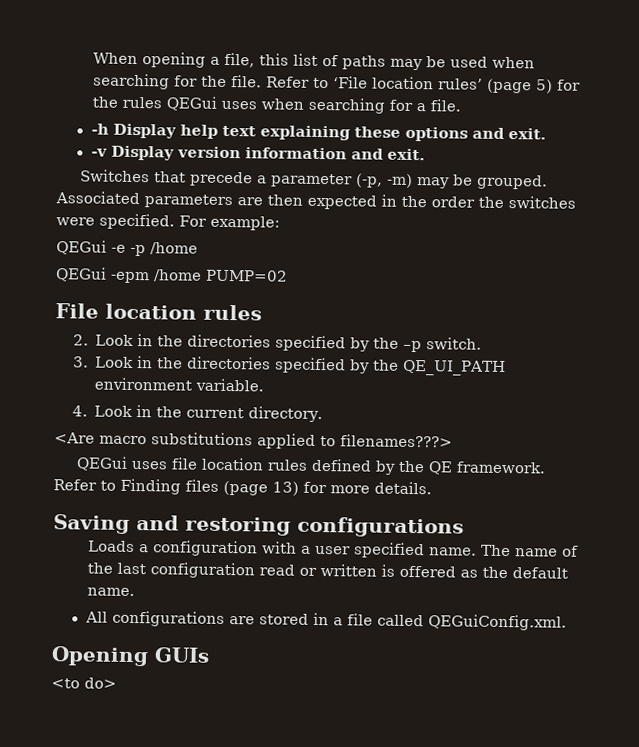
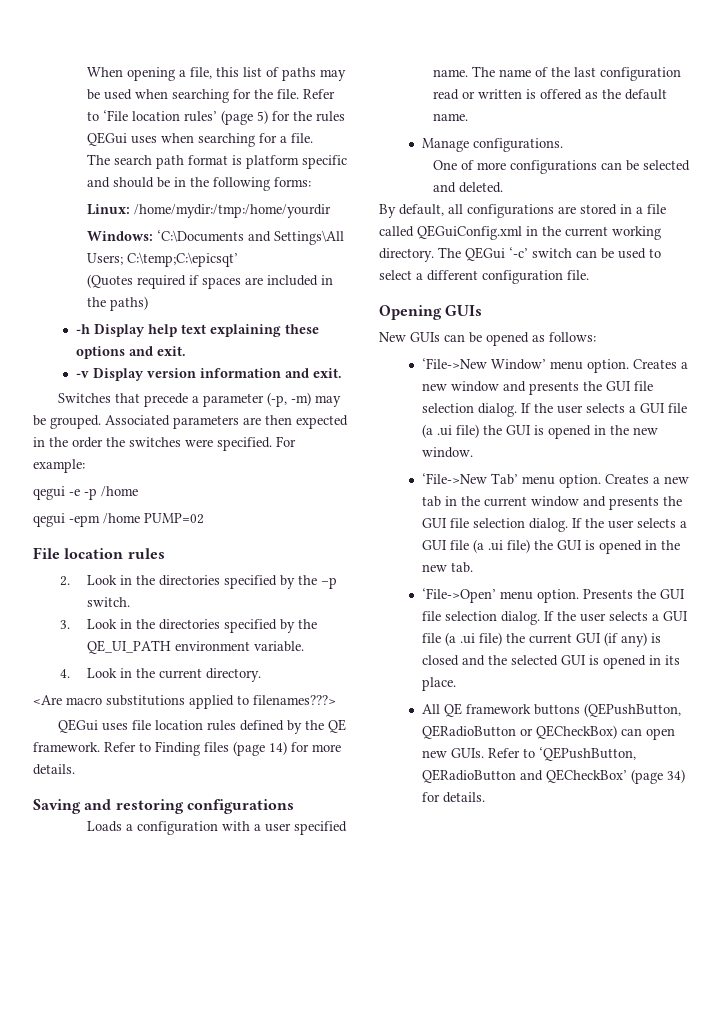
(462, 105) none -> [87,154,348,169] [87,177,312,191] [87,204,332,218] [87,230,345,245] [87,252,239,267] [87,274,334,289] [87,296,149,311] // The search path format is platform specific and should be in the following forms: // Linux: /home/mydir:/tmp:/home/yourdir // Windows: ‘C:\Documents and Settings\All Users; C:\temp;C:\epicsqt’ // (Quotes required if spaces are included in the paths)
[56,240,107,255] QEGui -> [33,486,65,500] qegui
[55,267,107,282] QEGui -> [33,513,65,527] qegui
[272,481,299,496] 13) -> [269,741,287,755] 14)
[84,611,108,623] All -> [422,138,564,152] [433,160,691,174] [433,182,504,193] [379,204,463,218] Manage configurations. // One of more configurations can be selected and deleted. // By default, all
[427,614,567,631] [51,646,210,667] [51,677,117,689] QEGuiConfig.xml. // Opening GUIs // <to do> -> [417,225,661,240] [379,247,661,262] [379,270,589,284] [379,305,483,320] [379,332,596,346] [422,358,689,373] [422,381,654,395] [422,403,688,417] [422,424,659,439] [422,447,474,458] [422,473,690,488] [422,496,683,510] [422,518,688,532] [422,539,681,554] [422,562,474,573] [422,588,686,603] [422,611,689,625] [422,632,662,647] [422,655,681,669] [422,677,457,691] [422,703,682,717] [422,725,676,740] [422,747,637,761] [422,769,686,784] [422,792,486,803] QEGuiConfig.xml in the current working directory. The QEGui ‘-c’ switch can be used to select a different configuration file. // Opening GUIs // New GUIs can be opened as follows: // ‘File->New Window’ menu option. Creates a new window and presents the GUI file selection dialog. If the user selects a GUI file (a .ui file) the GUI is opened in the new window. // ‘File->New Tab’ menu option. Creates a new tab in the current window and presents the GUI file selection dialog. If the user selects a GUI file (a .ui file) the GUI is opened in the new tab. // ‘File->Open’ menu option. Presents the GUI file selection dialog. If the user selects a GUI file (a .ui file) the current GUI (if any) is closed and the selected GUI is opened in its place. // All QE framework buttons (QEPushButton, QERadioButton or QECheckBox) can open new GUIs. Refer to ‘QEPushButton, QERadioButton and QECheckBox’ (page 34) for details.

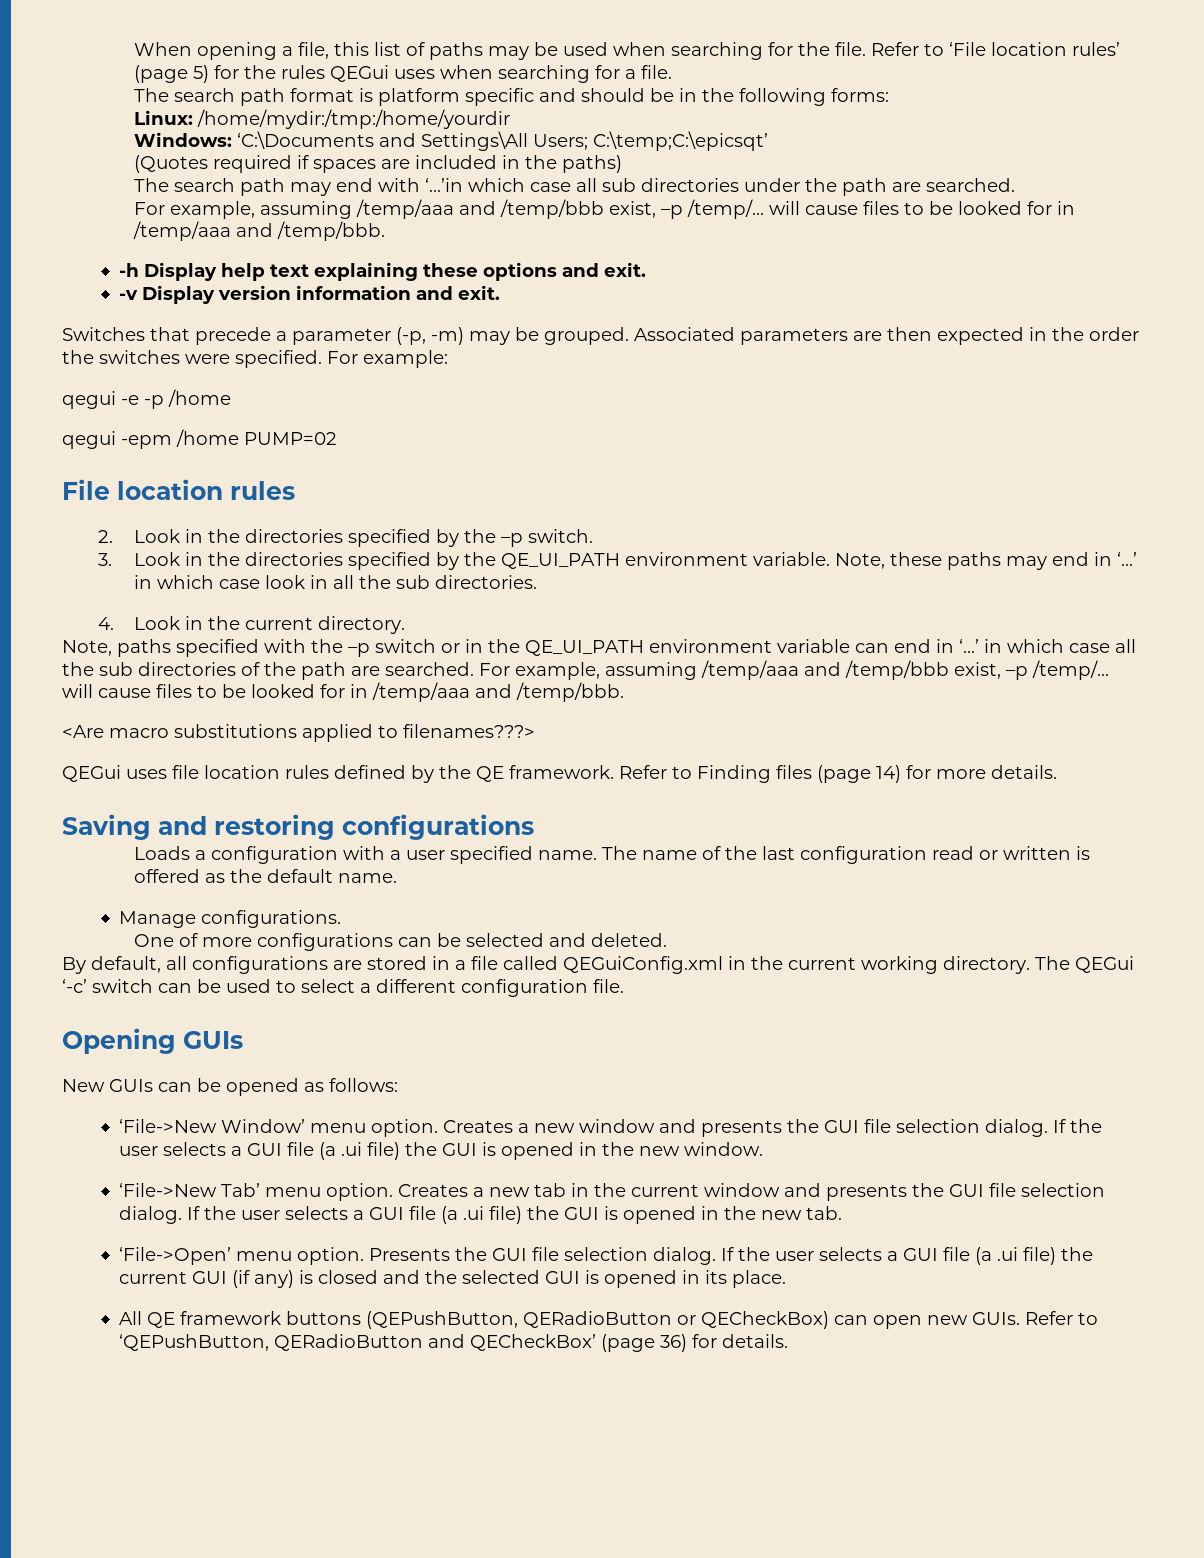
(149, 303) none -> [134,178,1016,196] [134,199,1076,219] [133,221,386,241] // The search path may end with ‘...’in which case all sub directories under the path are searched. // For example, assuming /temp/aaa and /temp/bbb exist, –p /temp/... will cause files to be looked for in /temp/aaa and /temp/bbb.
(305, 646) none -> [835,552,1138,570] [134,575,538,589] Note, these paths may end in ‘...’ in which case look in all the sub directories.
(262, 675) none -> [62,639,1136,657] [62,660,1109,680] [62,682,624,702] // Note, paths specified with the –p switch or in the QE_UI_PATH environment variable can end in ‘...’ in which case all the sub directories of the path are searched. For example, assuming /temp/aaa and /temp/bbb exist, –p /temp/... will cause files to be looked for in /temp/aaa and /temp/bbb.
[667,769,686,783] 34) -> [659,1334,687,1352] 36)

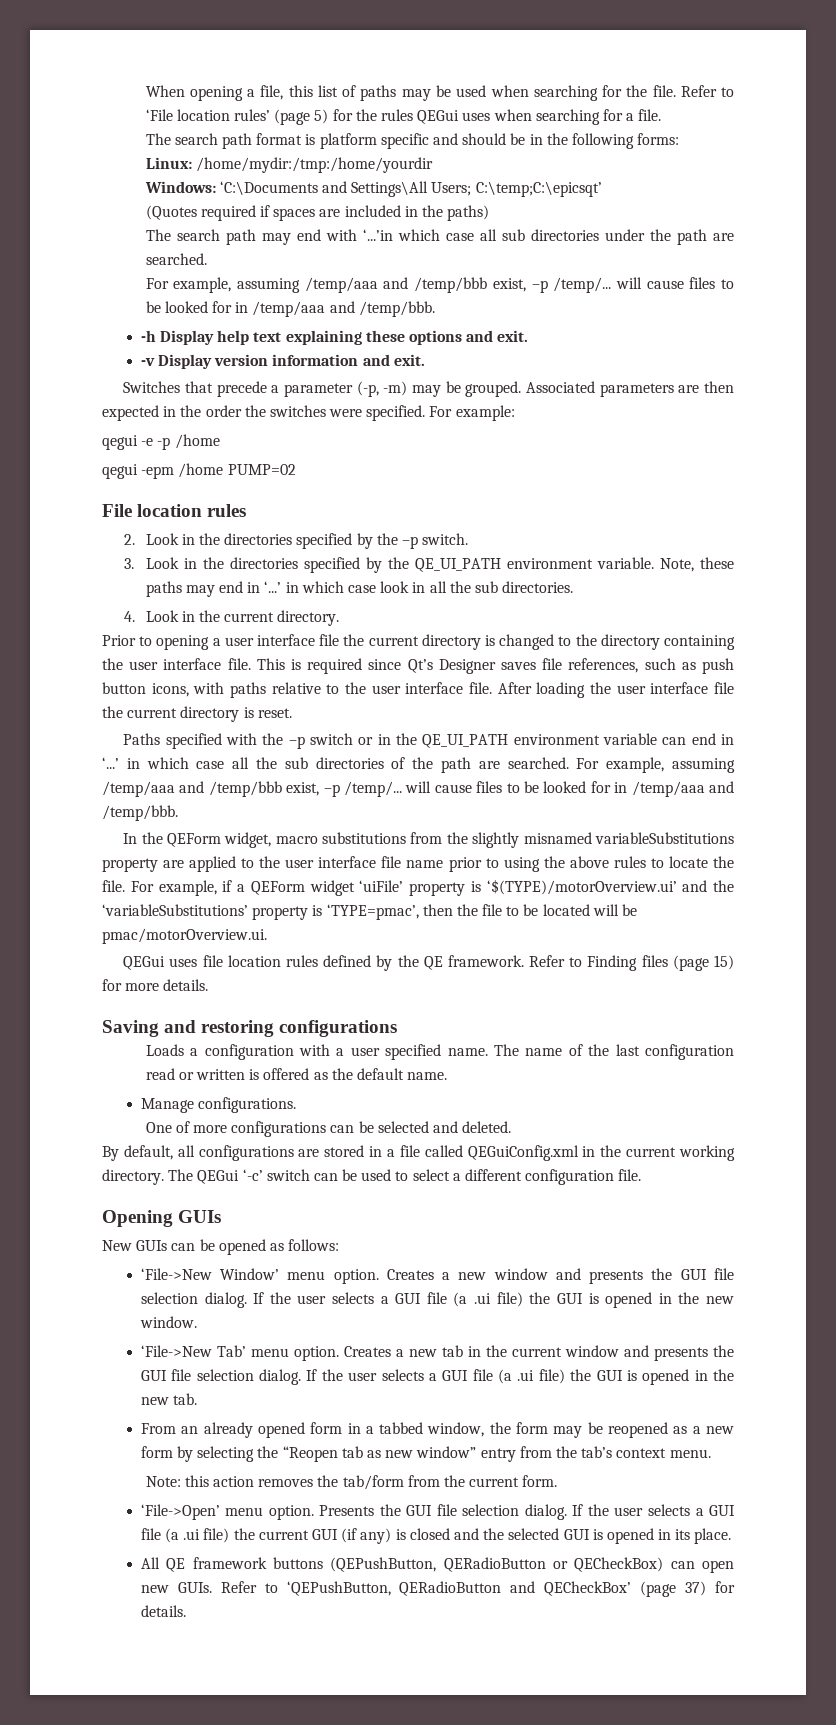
[62,639,171,657] Note, paths -> [102,634,735,650] [102,658,734,674] [102,682,734,698] [102,706,292,722] [123,733,161,745] Prior to opening a user interface file the current directory is changed to the directory containing the user interface file. This is required since Qt’s Designer saves file references, such as push button icons, with paths relative to the user interface file. After loading the user interface file the current directory is reset. // Paths
[62,724,535,742] <Are macro substitutions applied to filenames???> -> [123,832,734,848] [102,856,734,872] [102,879,734,896] [102,904,638,920] [102,928,267,944] In the QEForm widget, macro substitutions from the slightly misnamed variableSubstitutions property are applied to the user interface file name prior to using the above rules to locate the file. For example, if a QEForm widget ‘uiFile’ property is ‘$(TYPE)/motorOverview.ui’ and the ‘variableSubstitutions’ property is ‘TYPE=pmac’, then the file to be located will be pmac/motorOverview.ui.
[876,765,901,783] 14) -> [713,955,734,970] 15)
(842, 1213) none -> [140,1422,735,1438] [140,1446,711,1462] [145,1475,558,1490] // From an already opened form in a tabbed window, the form may be reopened as a new form by selecting the “Reopen tab as new window” entry from the tab’s context menu. // Note: this action removes the tab/form from the current form.
[659,1334,687,1352] 36) -> [685,1581,707,1596] 37)

